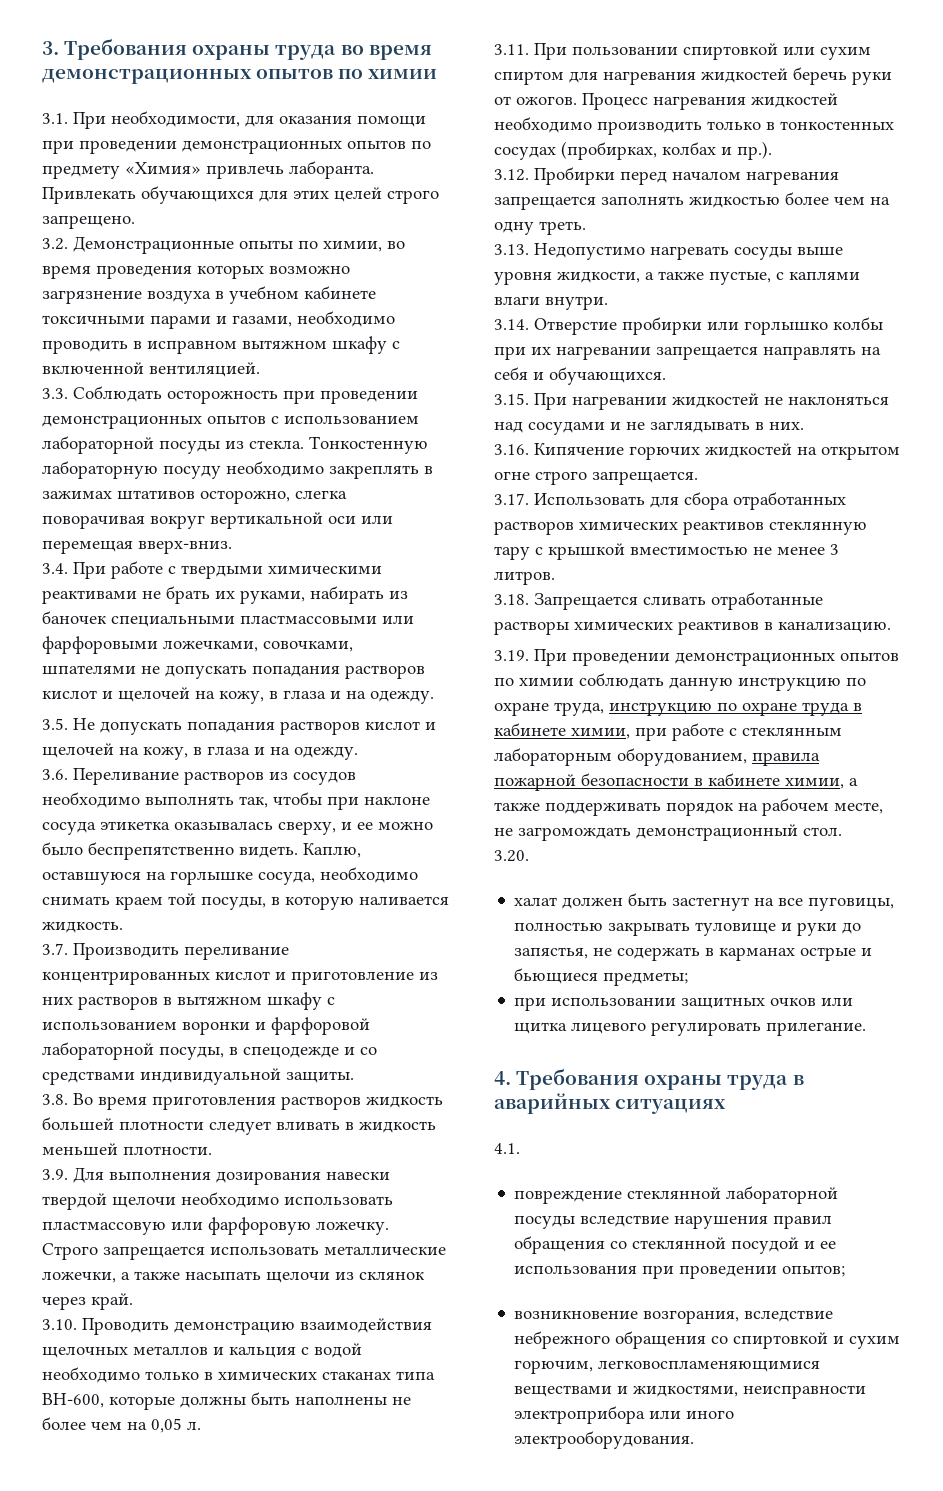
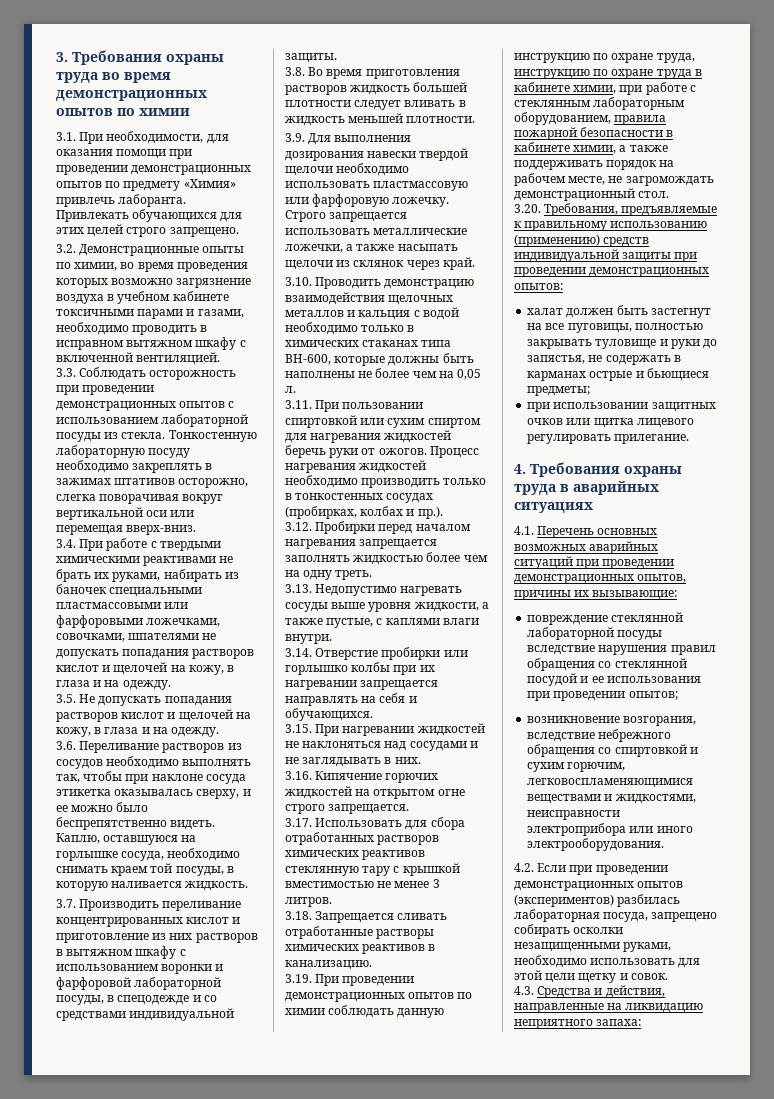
(529, 856) none -> [544,203,718,216] [514,221,708,231] [514,234,650,247] [514,249,698,262] [514,267,710,277] [514,283,563,290] Требования, предъявляемые к правильному использованию (применению) средств индивидуальной защиты при проведении демонстрационных опытов:
(520, 1148) none -> [537,526,658,538] [514,541,659,554] [514,556,675,569] [514,574,687,584] [514,590,678,600] Перечень основных возможных аварийных ситуаций при проведении демонстрационных опытов, причины их вызывающие:
(695, 1440) none -> [514,863,668,875] [514,881,684,891] [514,894,681,907] [514,909,718,922] [514,924,624,937] [514,942,672,952] [514,955,701,968] [514,970,668,983] [514,985,665,998] [514,1003,704,1013] [514,1019,642,1029] // 4.2. Если при проведении демонстрационных опытов (экспериментов) разбилась лабораторная посуда, запрещено собирать осколки незащищенными руками, необходимо использовать для этой цели щетку и совок. // 4.3. Средства и действия, направленные на ликвидацию неприятного запаха:

